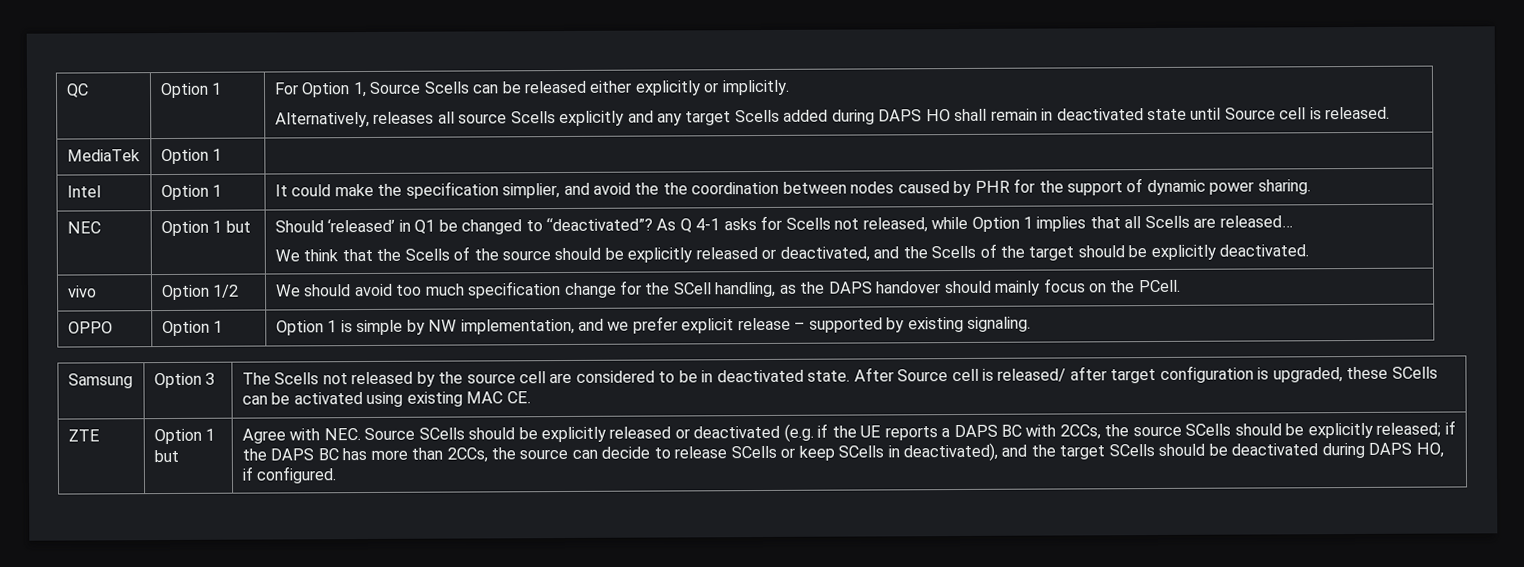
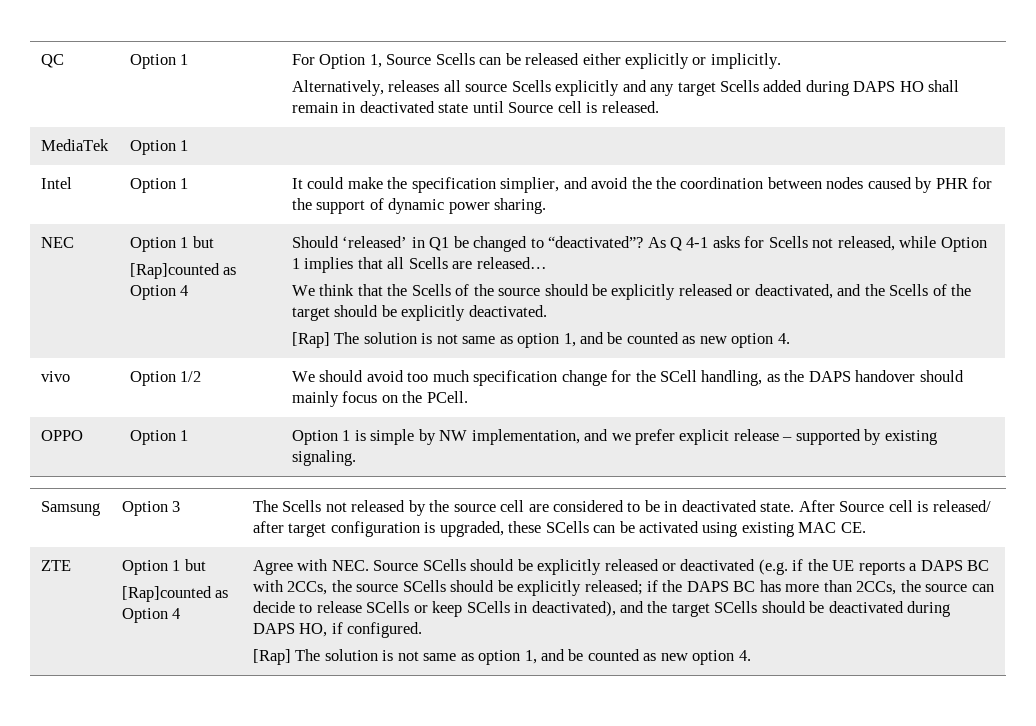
(251, 226) none -> [129,263,237,279] [129,285,189,300] // [Rap]counted as Option 4
(1310, 250) none -> [291,332,790,348] // [Rap] The solution is not same as option 1, and be counted as new option 4.
(179, 456) none -> [121,586,229,602] [121,608,181,623] // [Rap]counted as Option 4
(338, 475) none -> [252,649,751,665] // [Rap] The solution is not same as option 1, and be counted as new option 4.

